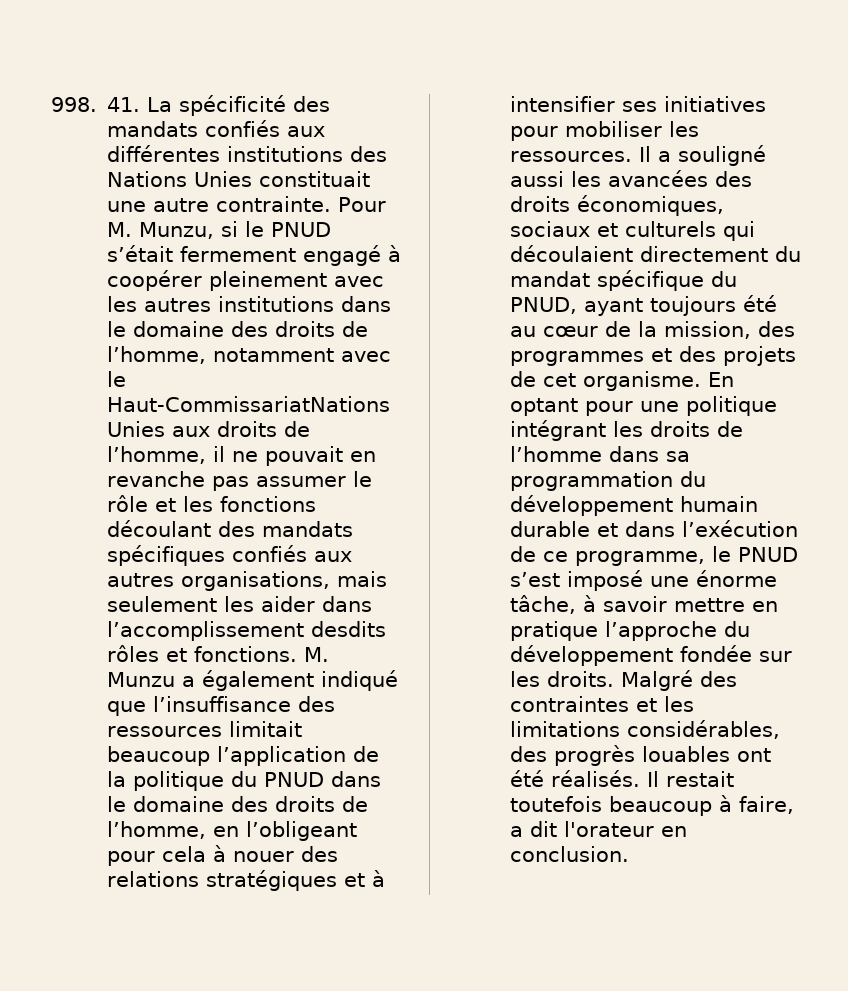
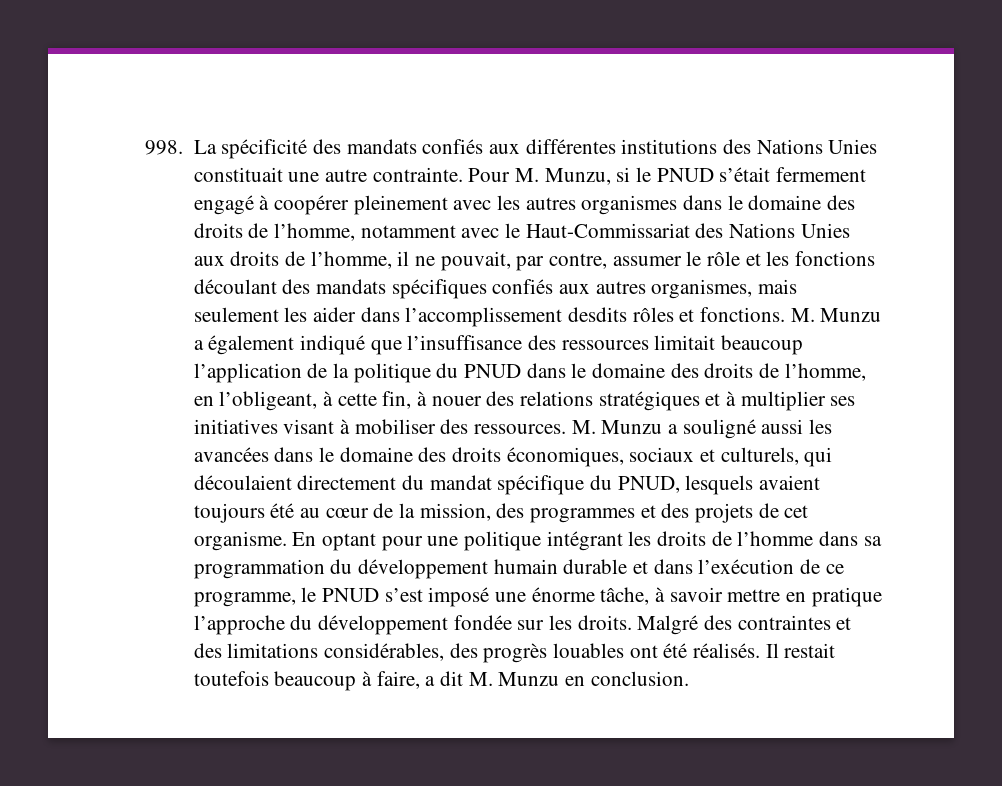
[107,97,141,112] 41. -> (183, 147) none
[218,296,335,312] institutions -> [581,195,678,215] organismes
[107,396,391,412] Haut-CommissariatNations -> [525,223,795,238] Haut-Commissariat des Nations
[265,446,377,466] [107,471,250,491] pouvait en revanche pas -> [440,251,607,271] pouvait, par contre,
[181,571,331,591] organisations, -> [651,279,753,299] organismes,
[246,821,358,841] [107,846,207,866] l’obligeant pour cela -> [219,391,412,411] l’obligeant, à cette fin,
[510,96,616,112] intensifier -> [740,391,826,411] multiplier
[510,121,700,141] [510,146,652,162] pour mobiliser les ressources. Il -> [283,419,663,434] visant à mobiliser des ressources. M. Munzu
(709, 178) none -> [274,447,413,462] dans le domaine
[625,221,717,237] culturels -> [720,447,799,465] culturels,
[584,298,644,316] ayant -> [685,475,820,495] lesquels avaient
[664,696,695,712] les -> [193,643,222,658] des
[564,821,655,837] l'orateur -> [468,672,560,686] M. Munzu

